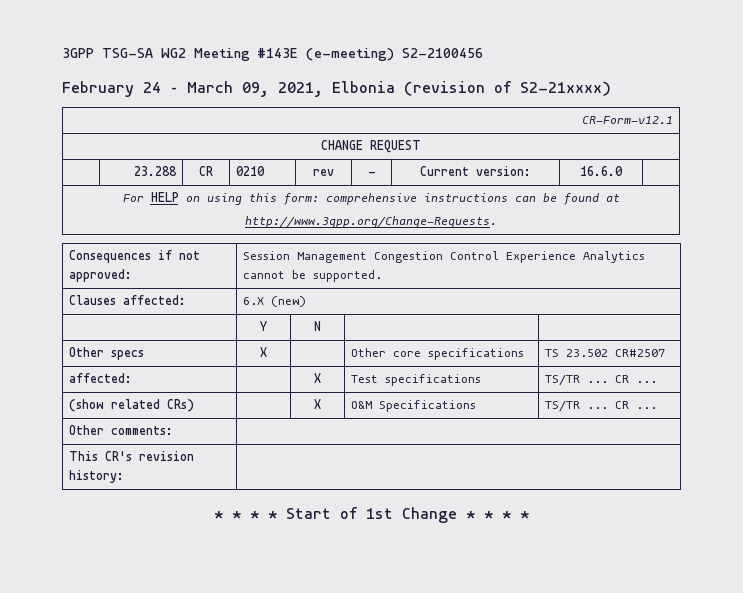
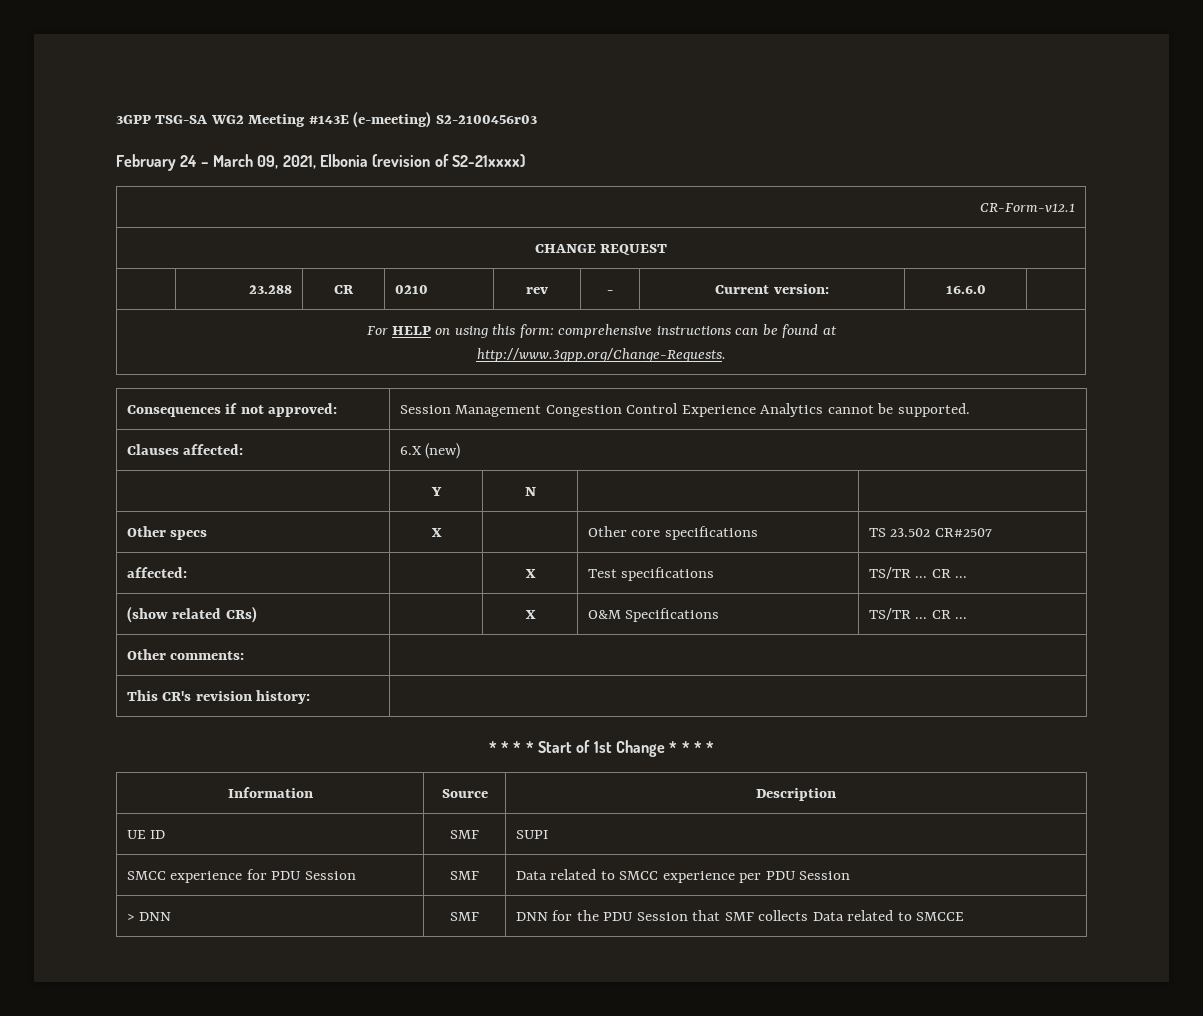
[402,48,483,58] S2-2100456 -> [435,115,537,124] S2-2100456r03
(529, 515) none -> [227,787,313,798] [441,789,488,798] [756,788,836,801] [126,830,166,839] [450,830,479,839] [515,830,548,839] [126,869,356,883] [450,871,479,880] [515,869,851,883] [126,912,172,921] [450,912,479,921] [515,910,964,921] // Information | Source | Description // UE ID | SMF | SUPI // SMCC experience for PDU Session | SMF | Data related to SMCC experience per PDU Session // > DNN | SMF | DNN for the PDU Session that SMF collects Data related to SMCCE

